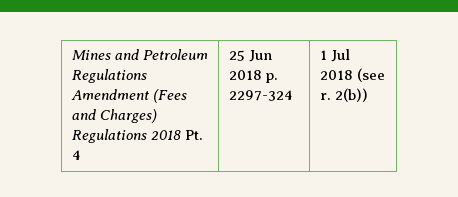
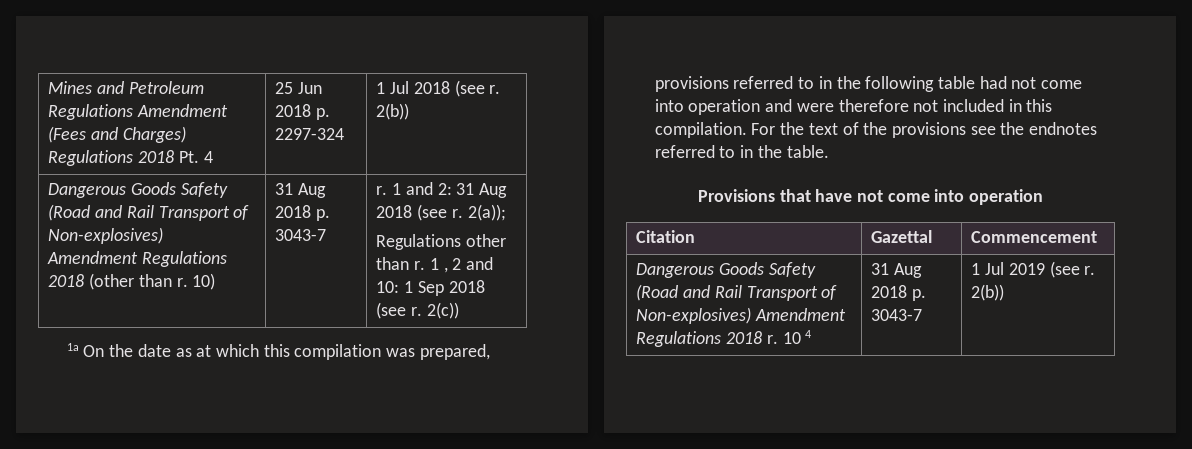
(368, 95) none -> [48,182,228,198] [48,204,250,221] [48,227,164,244] [47,251,228,267] [48,273,216,290] [275,183,327,198] [275,205,331,221] [275,229,327,241] [376,182,508,198] [376,204,506,221] [376,234,507,250] [376,257,494,273] [376,280,485,296] [376,302,459,319] [66,343,490,360] [654,76,1083,92] [654,99,1053,115] [654,122,1098,138] [654,145,829,158] [697,189,1044,205] [636,230,696,243] [871,230,933,243] [971,231,1098,243] [636,262,816,278] [636,284,838,301] [636,307,847,324] [636,330,812,347] [871,263,923,278] [871,285,927,301] [871,309,923,321] [971,261,1096,278] [971,284,1005,301] // Dangerous Goods Safety (Road and Rail Transport of Non-explosives) Amendment Regulations 2018 (other than r. 10) | 31 Aug 2018 p. 3043-7 | r. 1 and 2: 31 Aug 2018 (see r. 2(a)); // Regulations other than r. 1 , 2 and 10: 1 Sep 2018 (see r. 2(c)) // 1a On the date as at which this compilation was prepared, provisions referred to in the following table had not come into operation and were therefore not included in this compilation. For the text of the provisions see the endnotes referred to in the table. // Provisions that have not come into operation // Citation | Gazettal | Commencement // Dangerous Goods Safety (Road and Rail Transport of Non-explosives) Amendment Regulations 2018 r. 10 4 | 31 Aug 2018 p. 3043-7 | 1 Jul 2019 (see r. 2(b))

